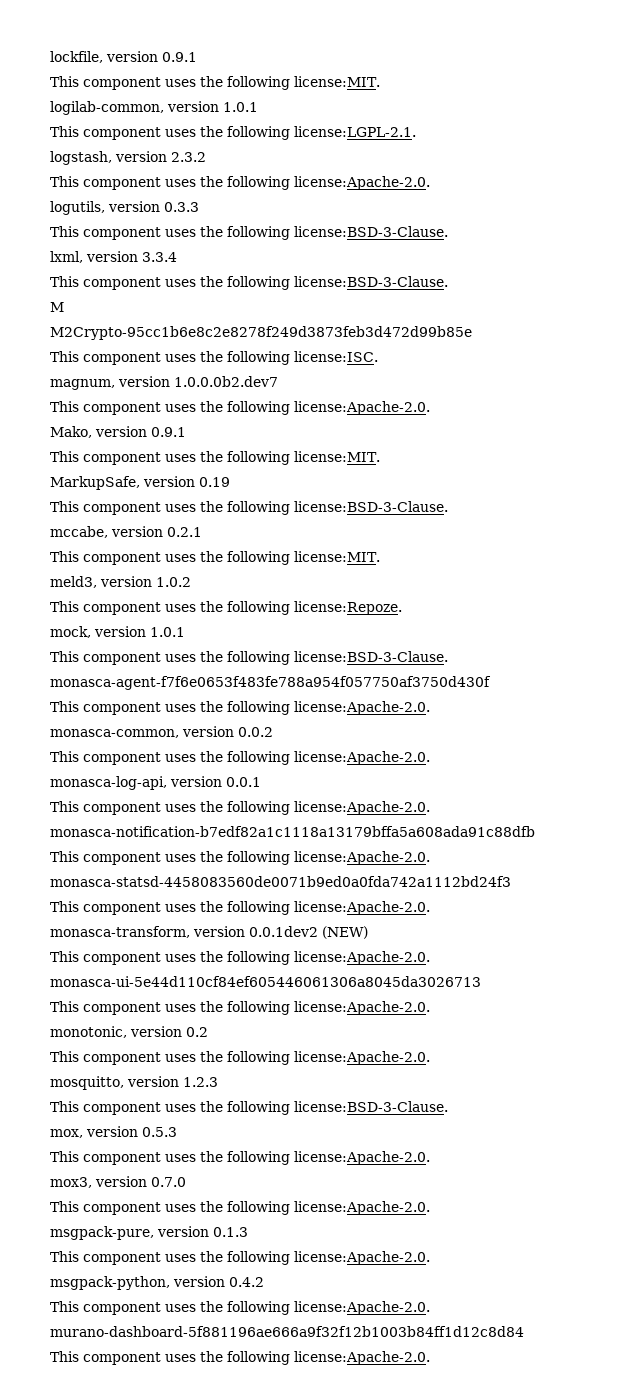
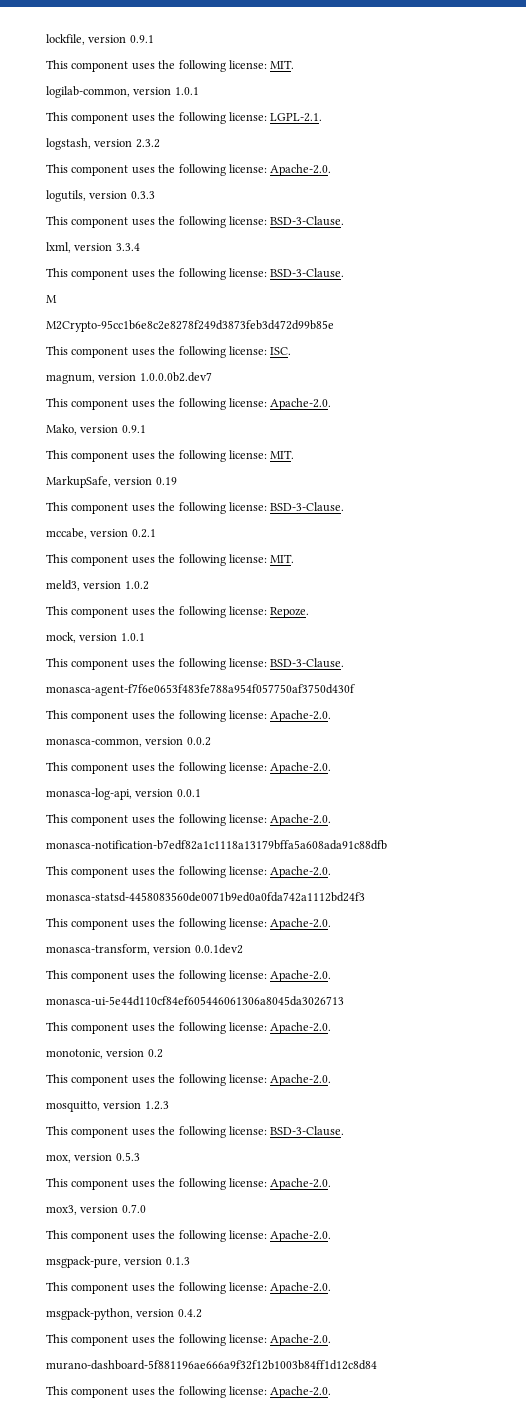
[294,76,380,87] license:MIT. -> [228,60,295,69] license: MIT.
[294,126,416,137] license:LGPL-2.1. -> [228,112,323,122] license: LGPL-2.1.
[294,176,430,190] license:Apache-2.0. -> [228,164,332,176] license: Apache-2.0.
[294,226,448,237] license:BSD-3-Clause. -> [228,216,345,226] license: BSD-3-Clause.
[294,276,448,287] license:BSD-3-Clause. -> [228,268,345,278] license: BSD-3-Clause.
[294,351,378,362] license:ISC. -> [228,346,292,355] license: ISC.
[294,401,430,415] license:Apache-2.0. -> [228,398,332,410] license: Apache-2.0.
[294,451,380,462] license:MIT. -> [228,450,295,459] license: MIT.
[294,501,448,512] license:BSD-3-Clause. -> [228,502,345,512] license: BSD-3-Clause.
[294,551,380,562] license:MIT. -> [228,554,295,563] license: MIT.
[294,601,402,615] license:Repoze. -> [228,606,310,618] license: Repoze.
[294,651,448,662] license:BSD-3-Clause. -> [228,658,345,668] license: BSD-3-Clause.
[294,701,430,715] license:Apache-2.0. -> [228,710,332,722] license: Apache-2.0.
[294,751,430,765] license:Apache-2.0. -> [228,762,332,774] license: Apache-2.0.
[294,801,430,815] license:Apache-2.0. -> [228,814,332,826] license: Apache-2.0.
[294,851,430,865] license:Apache-2.0. -> [228,866,332,878] license: Apache-2.0.
[294,901,430,915] license:Apache-2.0. -> [228,918,332,930] license: Apache-2.0.
[322,926,368,939] [50,951,430,965] (NEW) // This component uses the following license:Apache-2.0. -> [46,970,332,982] // This component uses the following license: Apache-2.0.
[294,1001,430,1015] license:Apache-2.0. -> [228,1022,332,1034] license: Apache-2.0.
[294,1051,430,1065] license:Apache-2.0. -> [228,1074,332,1086] license: Apache-2.0.
[294,1101,448,1112] license:BSD-3-Clause. -> [228,1126,345,1136] license: BSD-3-Clause.
[294,1151,430,1165] license:Apache-2.0. -> [228,1178,332,1190] license: Apache-2.0.
[294,1201,430,1215] license:Apache-2.0. -> [228,1230,332,1242] license: Apache-2.0.
[294,1251,430,1265] license:Apache-2.0. -> [228,1282,332,1294] license: Apache-2.0.
[294,1301,430,1315] license:Apache-2.0. -> [228,1334,332,1346] license: Apache-2.0.
[294,1351,430,1365] license:Apache-2.0. -> [228,1386,332,1398] license: Apache-2.0.

